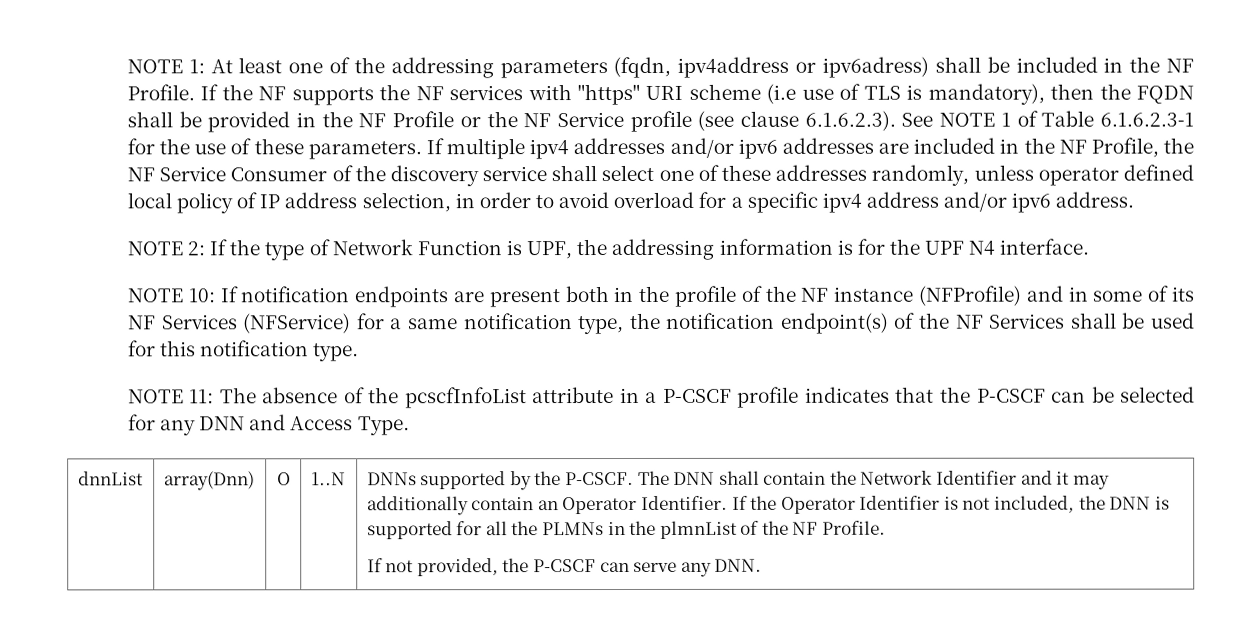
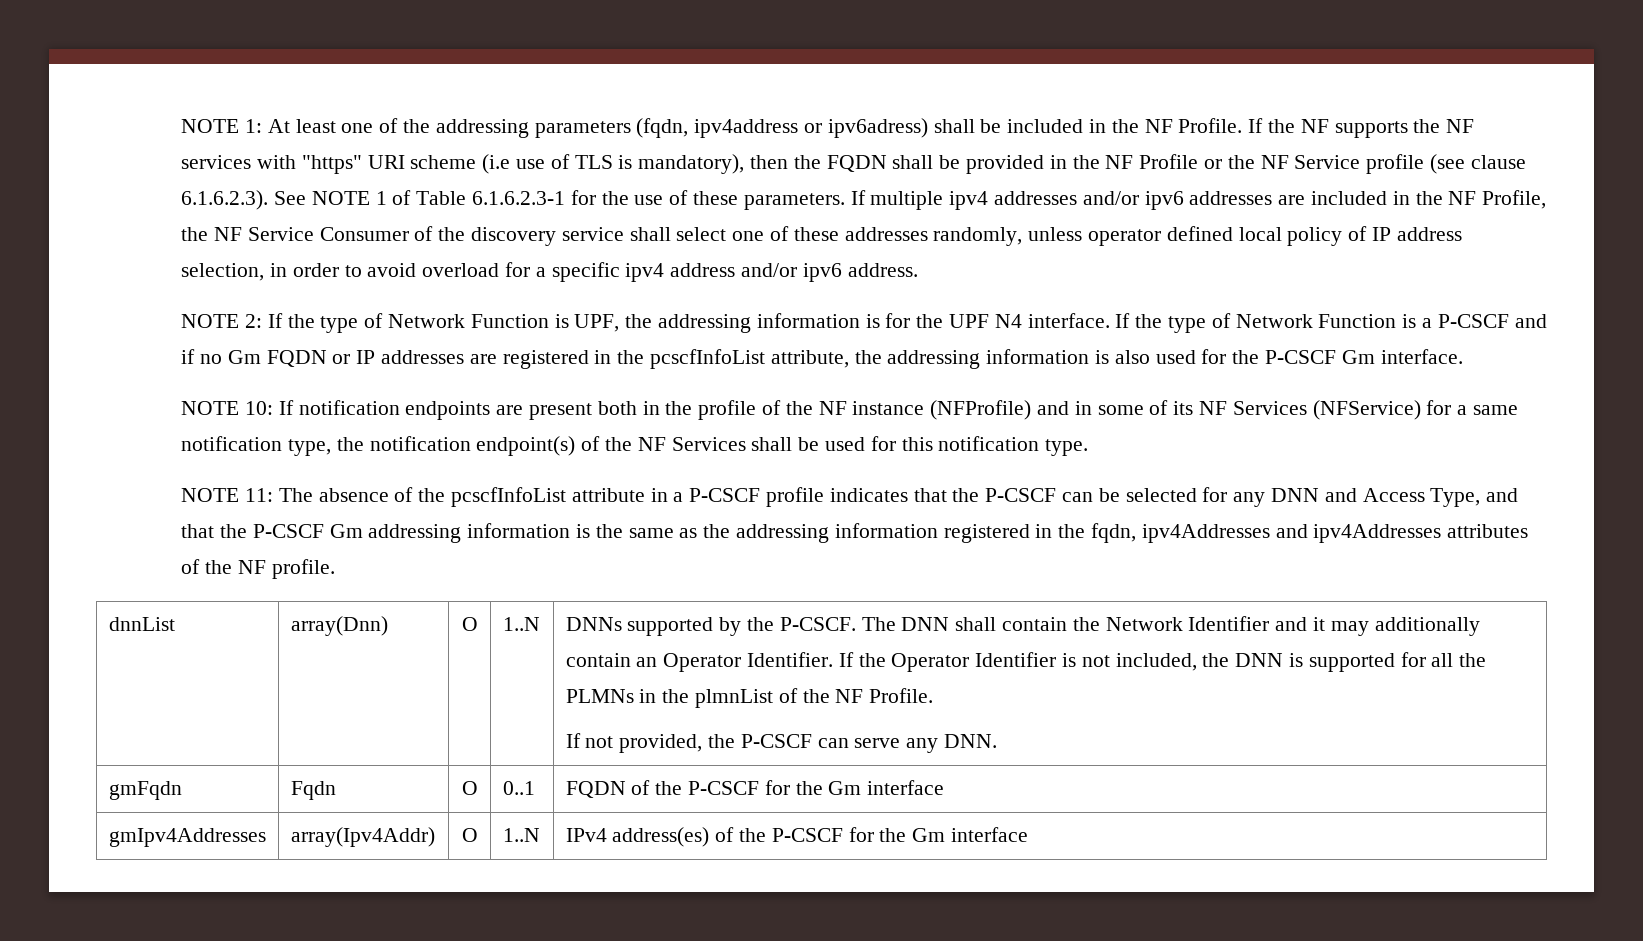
(1090, 246) none -> [1115,313,1547,333] [181,349,1463,369] If the type of Network Function is a P-CSCF and if no Gm FQDN or IP addresses are registered in the pcscfInfoList attribute, the addressing information is also used for the P-CSCF Gm interface.
[357,416,410,436] Type. -> [1430,488,1519,507] [181,523,1529,543] [181,559,335,579] Type, and that the P-CSCF Gm addressing information is the same as the addressing information registered in the fqdn, ipv4Addresses and ipv4Addresses attributes of the NF profile.
(763, 565) none -> [108,781,182,800] [290,781,336,800] [461,781,478,795] [502,781,535,795] [565,780,945,798] [108,828,266,847] [290,827,435,847] [461,828,478,842] [502,828,540,842] [565,827,1028,847] // gmFqdn | Fqdn | O | 0..1 | FQDN of the P-CSCF for the Gm interface // gmIpv4Addresses | array(Ipv4Addr) | O | 1..N | IPv4 address(es) of the P-CSCF for the Gm interface

